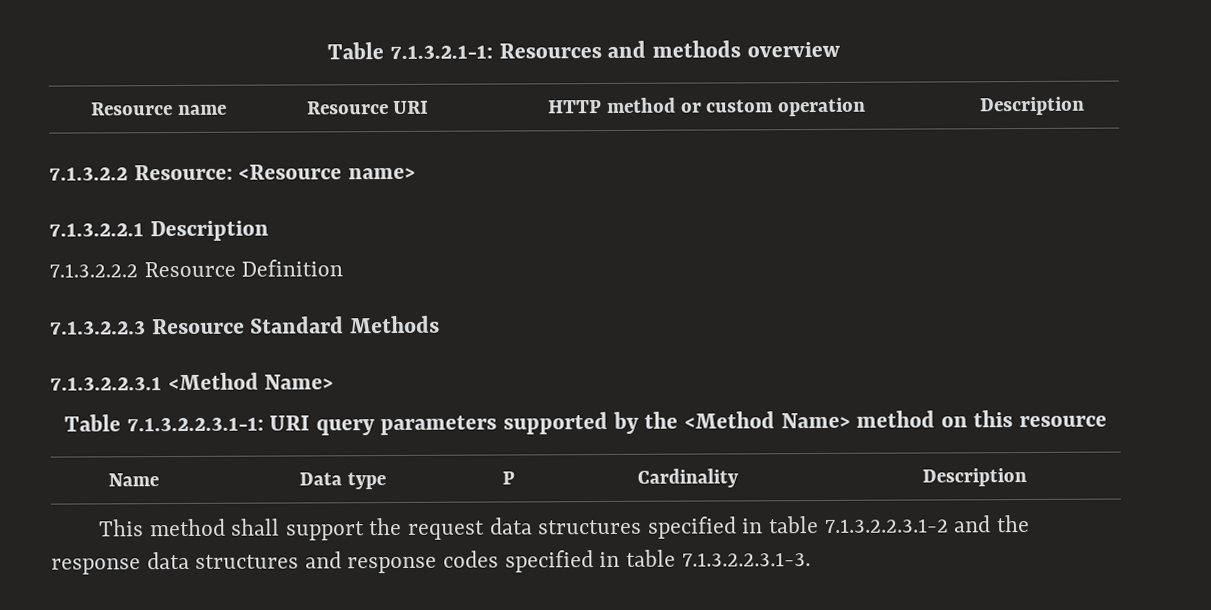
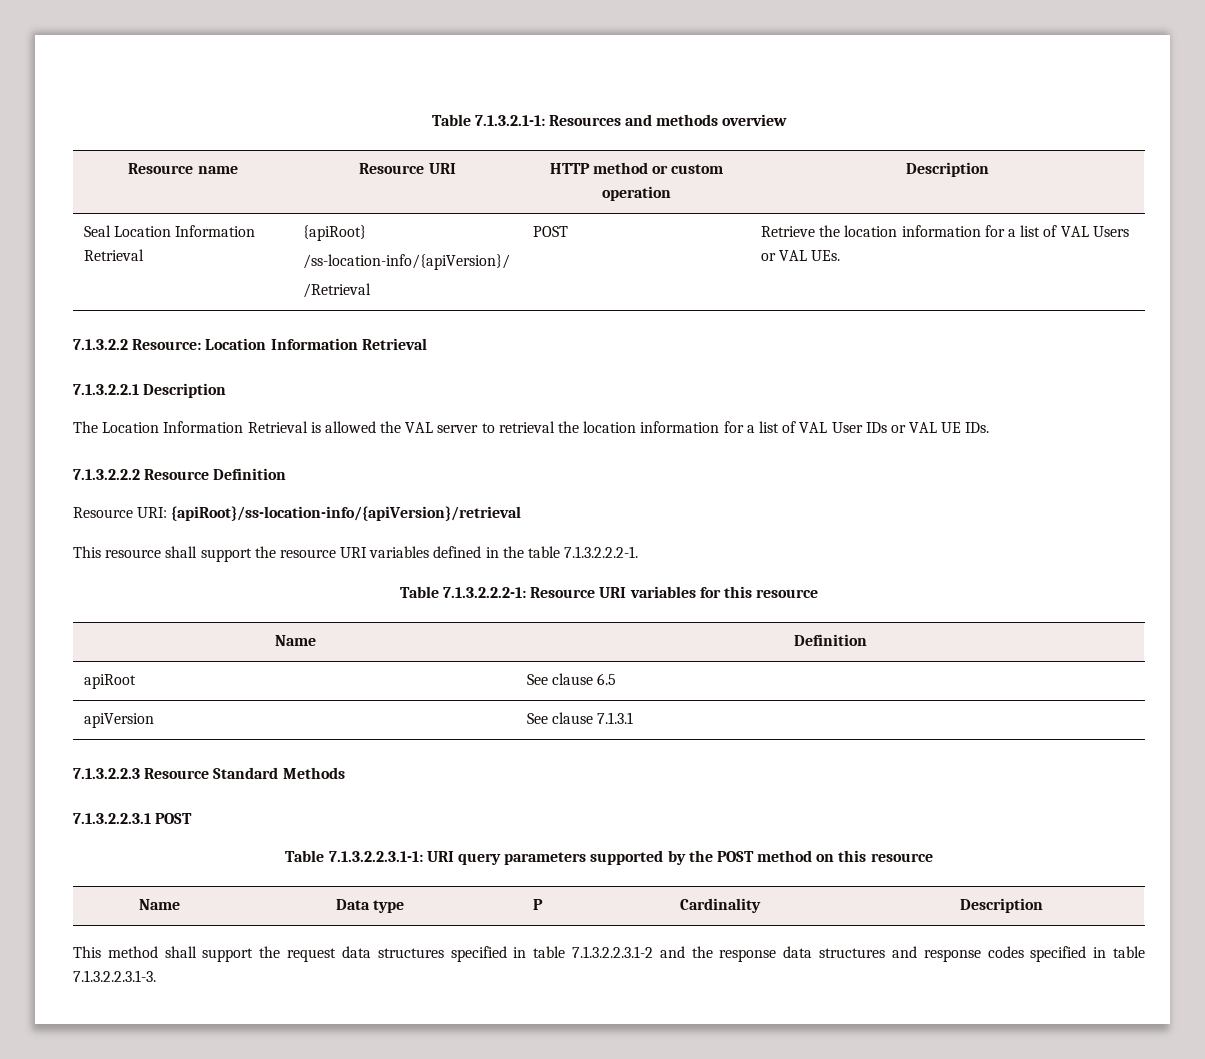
(1085, 106) none -> [84,225,256,237] [84,249,145,261] [303,225,367,241] [303,254,511,270] [303,283,372,298] [533,226,569,237] [761,225,1129,237] [761,250,841,261] // Seal Location Information Retrieval | {apiRoot} // /ss-location-info/{apiVersion}/ // /Retrieval | POST | Retrieve the location information for a list of VAL Users or VAL UEs.
[238,164,416,180] <Resource name> -> [205,338,427,350] Location Information Retrieval
[49,259,344,278] 7.1.3.2.2.2 Resource Definition -> [73,421,990,433] [73,468,287,480] [73,506,522,521] [73,546,639,562] [399,586,819,598] [274,635,316,646] [794,634,867,646] [84,674,137,689] [527,673,617,685] [84,713,155,728] [527,712,634,724] The Location Information Retrieval is allowed the VAL server to retrieval the location information for a list of VAL User IDs or VAL UE IDs. // 7.1.3.2.2.2 Resource Definition // Resource URI: {apiRoot}/ss-location-info/{apiVersion}/retrieval // This resource shall support the resource URI variables defined in the table 7.1.3.2.2.2-1. // Table 7.1.3.2.2.2-1: Resource URI variables for this resource // Name | Definition // apiRoot | See clause 6.5 // apiVersion | See clause 7.1.3.1
[167,372,335,391] <Method Name> -> [155,813,193,824] POST
[683,411,851,429] <Method Name> -> [716,851,754,862] POST

